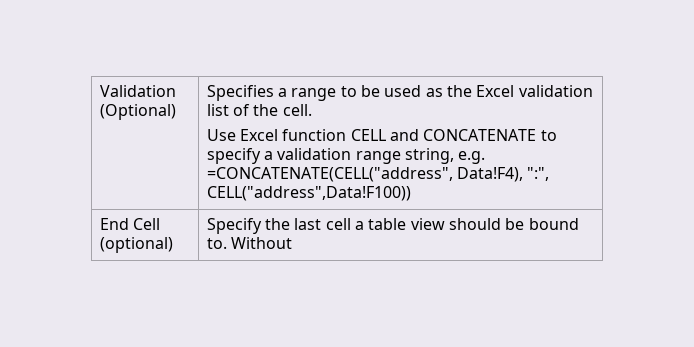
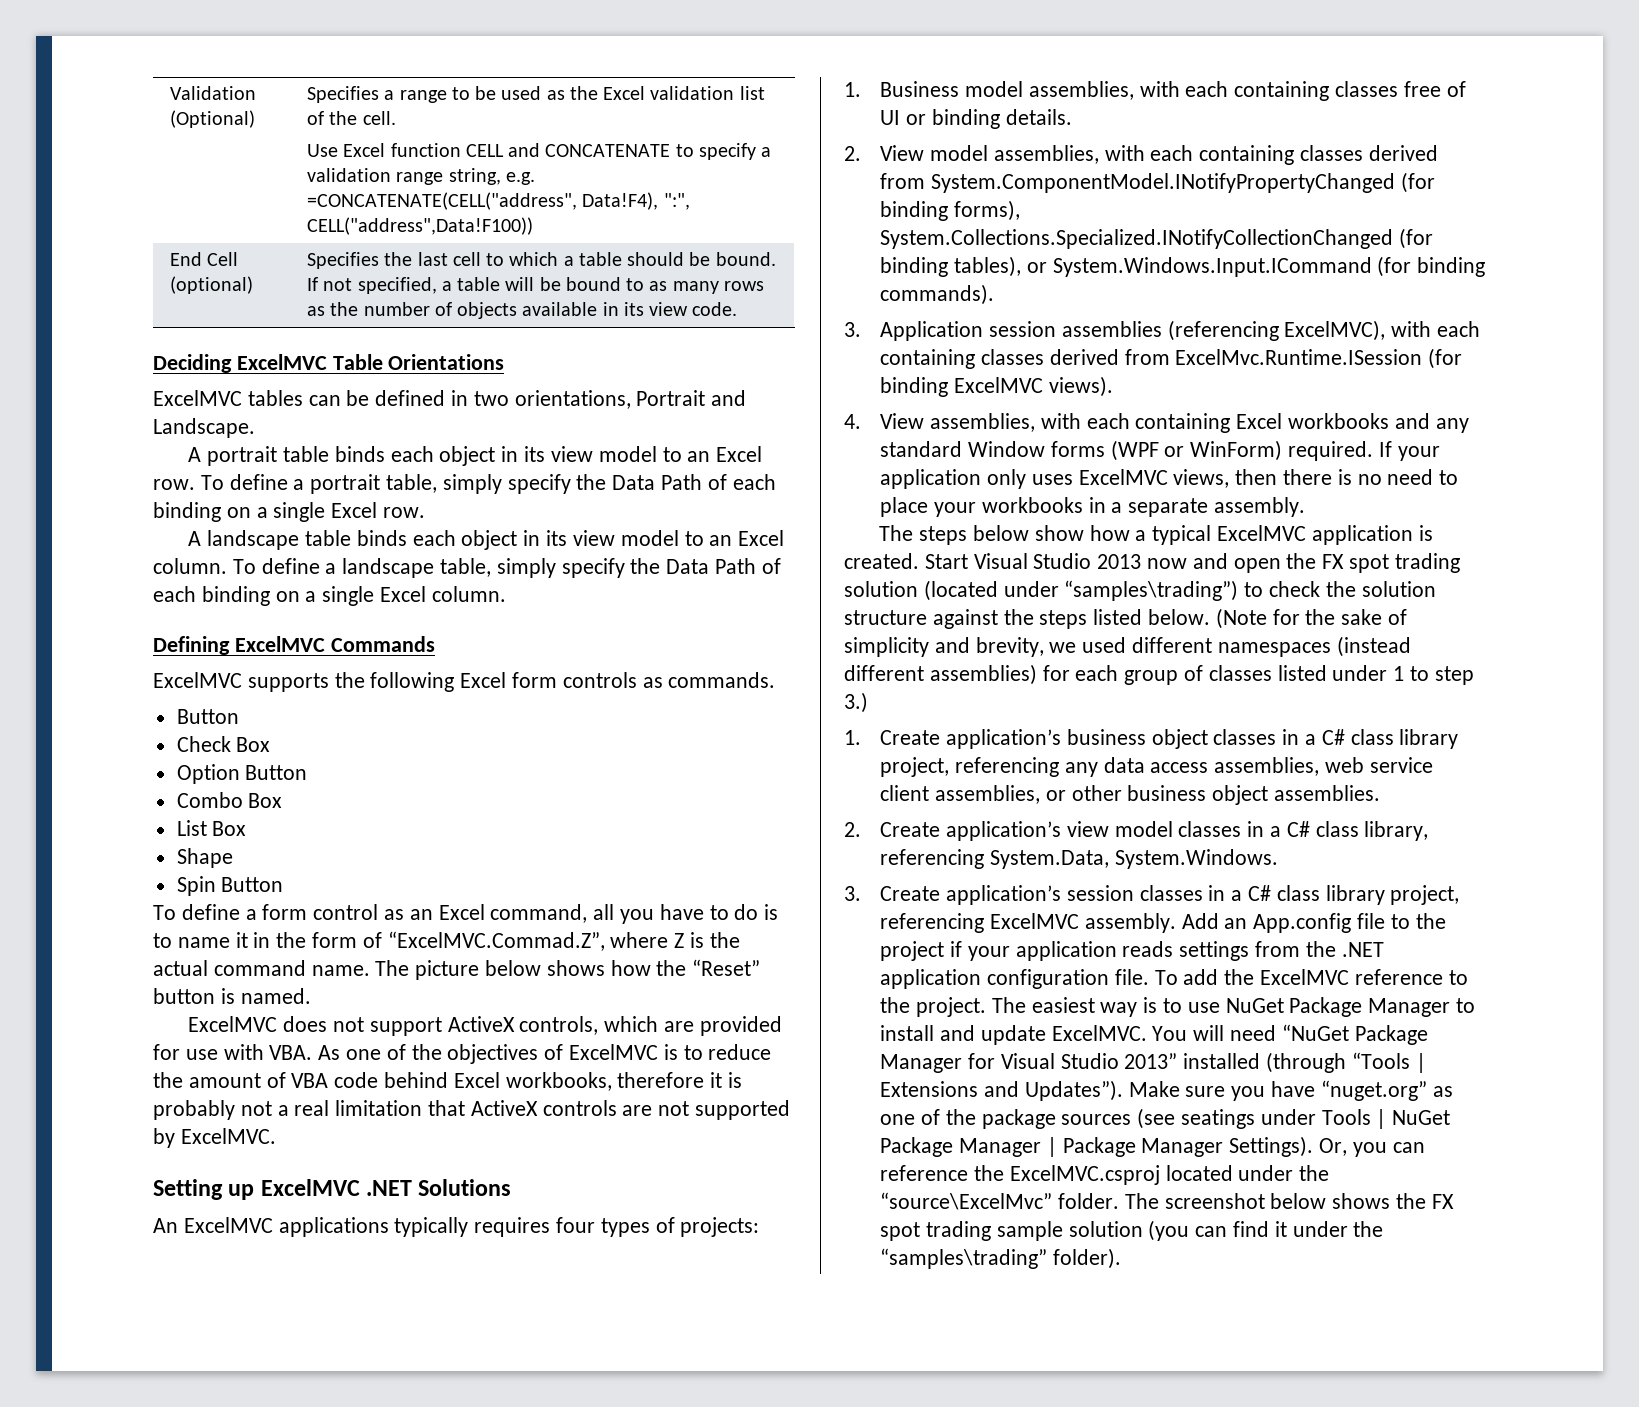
[206,218,262,234] Specify -> [307,252,380,269] Specifies
[355,218,445,230] a table view -> [486,252,622,266] to which a table
[528,218,579,230] [206,237,293,249] bound to. Without -> [715,252,776,266] [307,277,764,294] [307,302,738,319] [153,354,505,373] [153,390,747,409] [153,418,255,438] [188,446,763,466] [153,474,776,494] [153,502,426,522] [188,530,785,550] [153,558,781,578] [153,586,506,606] [153,636,435,655] [153,672,776,692] [176,709,239,724] [176,736,271,752] [176,764,308,784] [176,792,283,808] [176,820,247,836] [176,848,233,868] [176,876,284,896] [153,904,779,924] [153,931,740,951] [153,959,761,980] [153,988,311,1004] [188,1016,782,1036] [153,1044,772,1064] [153,1072,743,1091] [153,1100,791,1120] [153,1128,276,1148] [153,1179,512,1200] [153,1217,760,1237] [844,81,1466,101] [880,109,1072,129] [844,145,1438,165] [880,172,1435,193] [880,200,1020,221] [880,228,1433,249] [880,256,1486,277] [880,284,995,305] [844,320,1480,341] [880,348,1463,369] [880,376,1113,397] [844,413,1469,433] [880,440,1440,461] [880,469,1459,489] [880,497,1305,517] [879,525,1433,545] [844,553,1460,573] [844,580,1436,601] [844,608,1408,629] [844,636,1411,657] [844,664,1474,685] [844,692,868,713] [844,729,1459,749] [880,757,1433,777] [880,785,1380,805] [844,821,1429,841] [880,849,1278,869] [844,885,1460,905] [880,913,1446,933] [880,941,1384,961] [880,969,1468,989] [880,997,1475,1017] [880,1024,1428,1045] [880,1052,1426,1073] [880,1080,1453,1101] [880,1108,1451,1129] [880,1136,1425,1157] [880,1165,1330,1185] [880,1192,1454,1210] [880,1220,1384,1241] [880,1248,1121,1269] bound. If not specified, a table will be bound to as many rows as the number of objects available in its view code. // Deciding ExcelMVC Table Orientations // ExcelMVC tables can be defined in two orientations, Portrait and Landscape. // A portrait table binds each object in its view model to an Excel row. To define a portrait table, simply specify the Data Path of each binding on a single Excel row. // A landscape table binds each object in its view model to an Excel column. To define a landscape table, simply specify the Data Path of each binding on a single Excel column. // Defining ExcelMVC Commands // ExcelMVC supports the following Excel form controls as commands. // Button // Check Box // Option Button // Combo Box // List Box // Shape // Spin Button // To define a form control as an Excel command, all you have to do is to name it in the form of “ExcelMVC.Commad.Z”, where Z is the actual command name. The picture below shows how the “Reset” button is named. // ExcelMVC does not support ActiveX controls, which are provided for use with VBA. As one of the objectives of ExcelMVC is to reduce the amount of VBA code behind Excel workbooks, therefore it is probably not a real limitation that ActiveX controls are not supported by ExcelMVC. // Setting up ExcelMVC .NET Solutions // An ExcelMVC applications typically requires four types of projects: // 1. Business model assemblies, with each containing classes free of UI or binding details. // 2. View model assemblies, with each containing classes derived from System.ComponentModel.INotifyPropertyChanged (for binding forms), System.Collections.Specialized.INotifyCollectionChanged (for binding tables), or System.Windows.Input.ICommand (for binding commands). // 3. Application session assemblies (referencing ExcelMVC), with each containing classes derived from ExcelMvc.Runtime.ISession (for binding ExcelMVC views). // 4. View assemblies, with each containing Excel workbooks and any standard Window forms (WPF or WinForm) required. If your application only uses ExcelMVC views, then there is no need to place your workbooks in a separate assembly. // The steps below show how a typical ExcelMVC application is created. Start Visual Studio 2013 now and open the FX spot trading solution (located under “samples\trading”) to check the solution structure against the steps listed below. (Note for the sake of simplicity and brevity, we used different namespaces (instead different assemblies) for each group of classes listed under 1 to step 3.) // 1. Create application’s business object classes in a C# class library project, referencing any data access assemblies, web service client assemblies, or other business object assemblies. // 2. Create application’s view model classes in a C# class library, referencing System.Data, System.Windows. // 3. Create application’s session classes in a C# class library project, referencing ExcelMVC assembly. Add an App.config file to the project if your application reads settings from the .NET application configuration file. To add the ExcelMVC reference to the project. The easiest way is to use NuGet Package Manager to install and update ExcelMVC. You will need “NuGet Package Manager for Visual Studio 2013” installed (through “Tools | Extensions and Updates”). Make sure you have “nuget.org” as one of the package sources (see seatings under Tools | NuGet Package Manager | Package Manager Settings). Or, you can reference the ExcelMVC.csproj located under the “source\ExcelMvc” folder. The screenshot below shows the FX spot trading sample solution (you can find it under the “samples\trading” folder).

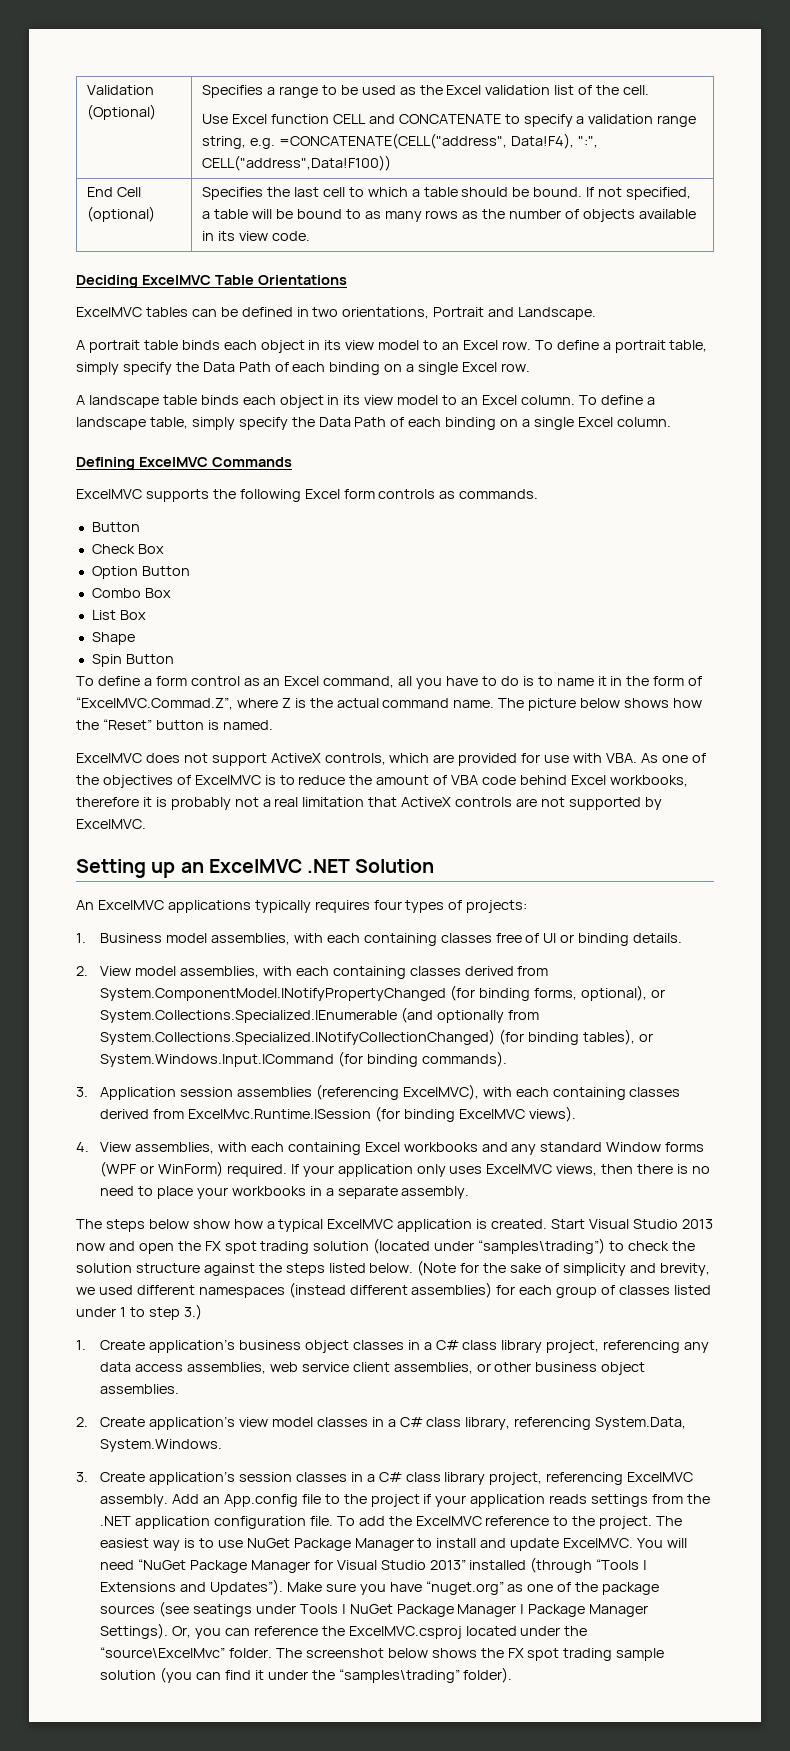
(255, 1192) none -> [180,862,204,873] an
[418,1179,512,1196] Solutions -> [355,859,435,873] Solution
[953,200,1020,221] [880,229,1394,249] forms), System.Collections.Specialized.INotifyCollectionChanged -> [533,985,665,1001] [100,1007,539,1023] [100,1029,496,1045] forms, optional), or System.Collections.Specialized.IEnumerable (and optionally from System.Collections.Specialized.INotifyCollectionChanged)

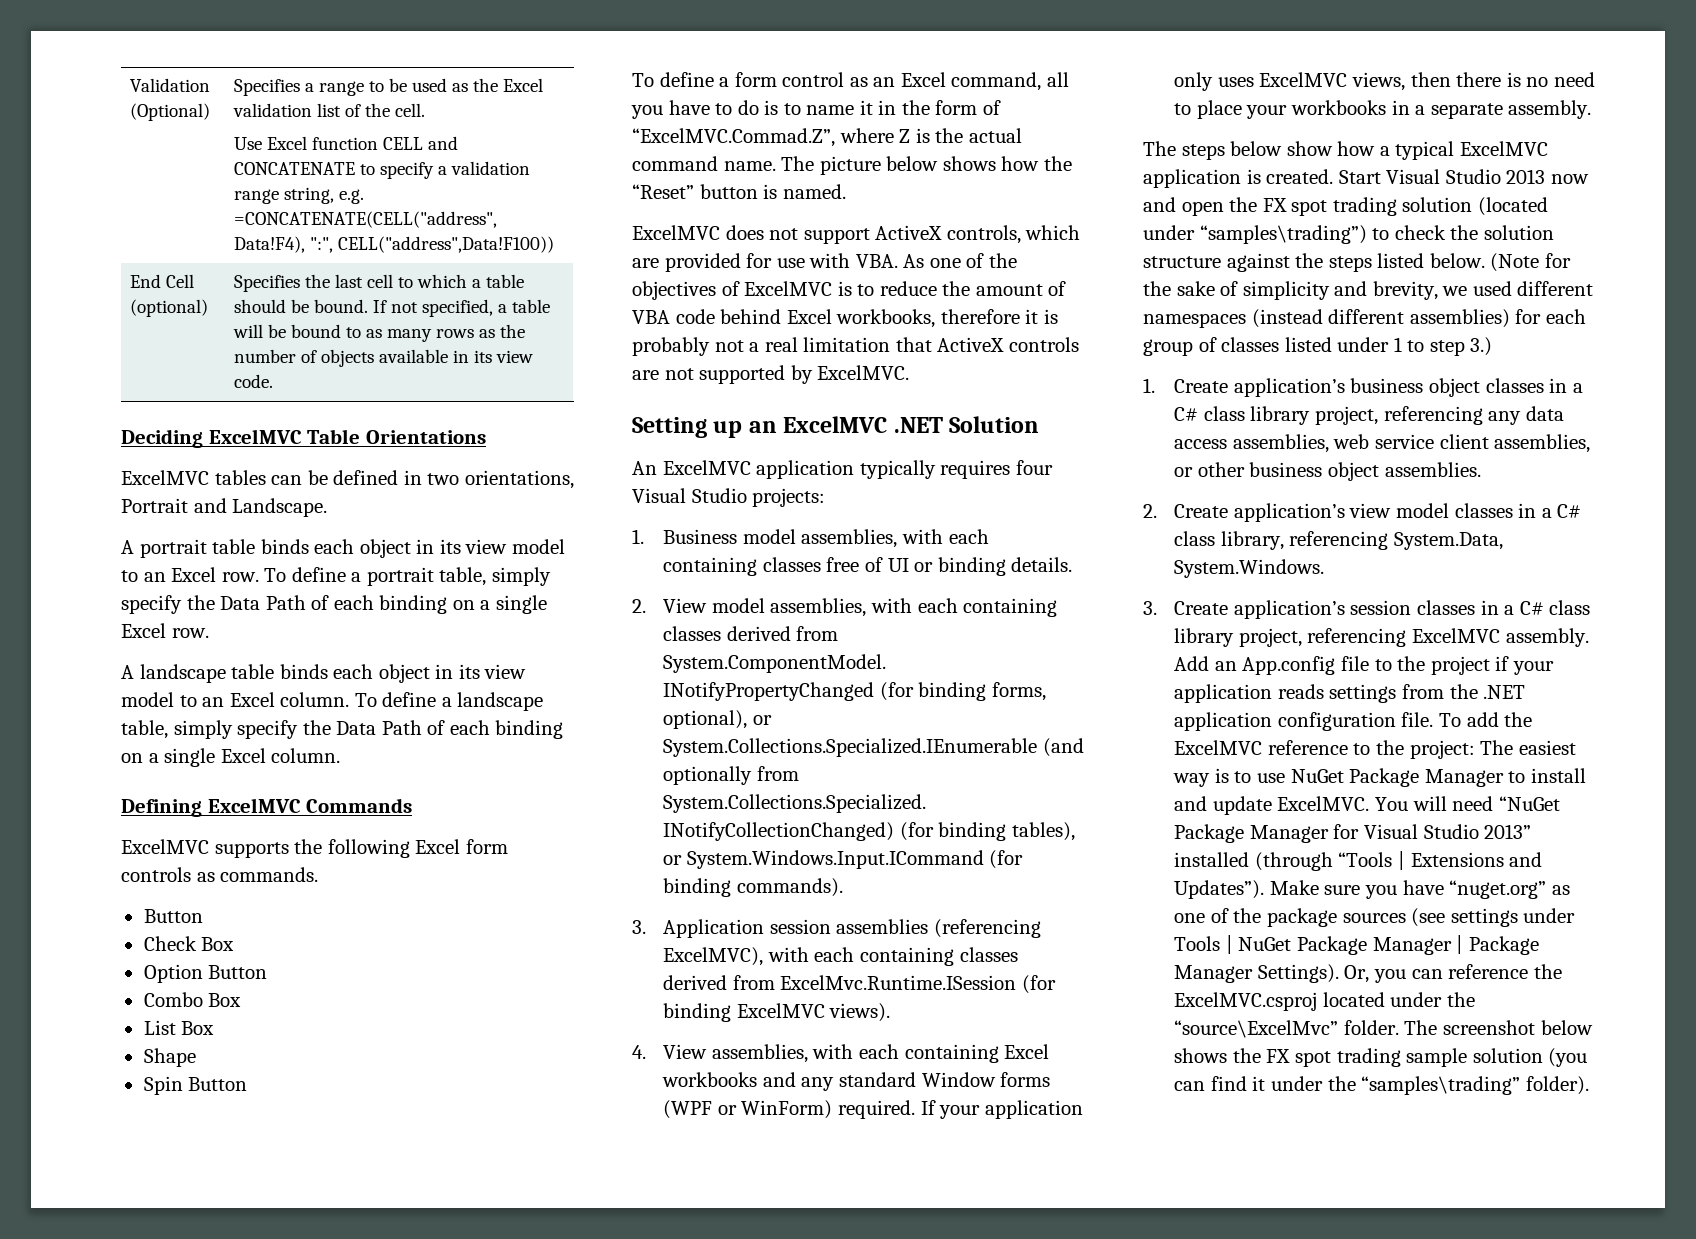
[167,900,251,913] applications -> [756,460,855,479] application
[405,900,463,913] types of -> [632,488,747,503] Visual Studio
[599,1516,653,1529] project. -> [1409,740,1475,759] project:
[192,1604,252,1617] seatings -> [1450,908,1518,927] settings

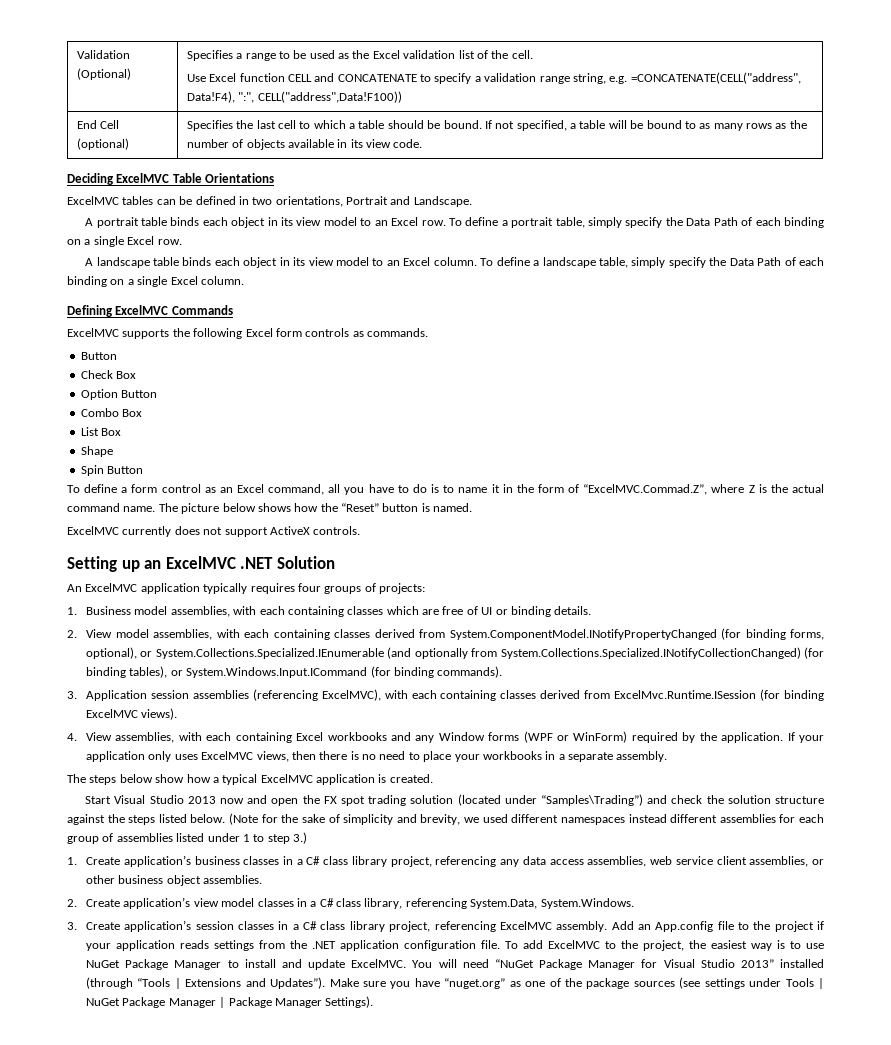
(720, 232) none -> [122,526,172,537] currently
[946,225,1081,244] [632,253,1017,272] [632,281,1067,300] [632,309,1058,328] [632,337,1079,356] [632,365,910,384] controls, which are provided for use with VBA. As one of the objectives of ExcelMVC is to reduce the amount of VBA code behind Excel workbooks, therefore it is probably not a real limitation that ActiveX controls are not supported by ExcelMVC. -> [313,526,361,535] controls.
[632,488,747,503] Visual Studio -> [324,583,376,594] groups of
(821, 564) none -> [386,606,440,615] which are
[838,1072,916,1087] standard -> (435, 739) none
[837,1100,915,1119] required. -> [631,732,784,743] required by the application.
(1334, 176) none -> (433, 778) //
[1199,225,1390,244] “samples\trading”) to -> [540,794,668,806] “Samples\Trading”) and
[1251,309,1510,328] (instead different assemblies) -> [628,814,776,823] instead different assemblies
[1221,337,1280,352] classes -> [116,833,173,842] assemblies
[1428,378,1480,397] object -> (240, 860) none
[1504,712,1533,727] [1174,740,1514,759] the ExcelMVC reference to the project: The -> [548,940,707,951] ExcelMVC to the project, the
[1344,964,1562,983] [1174,992,1475,1011] [1174,1020,1593,1038] [1174,1048,1588,1067] [1174,1076,1589,1095] Or, you can reference the ExcelMVC.csproj located under the “source\ExcelMvc” folder. The screenshot below shows the FX spot trading sample solution (you can find it under the “samples\trading” folder). -> (374, 1002) none

